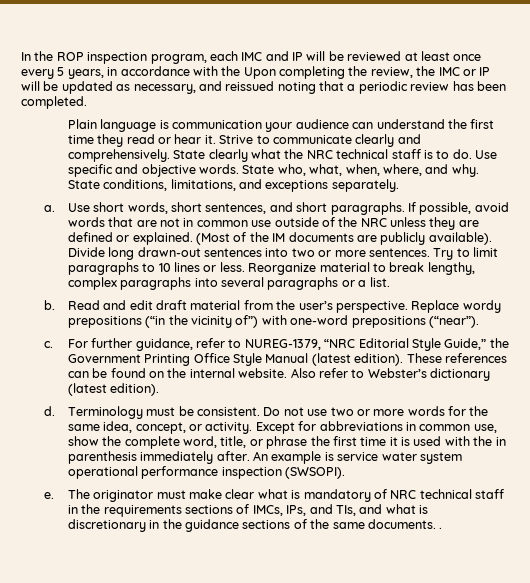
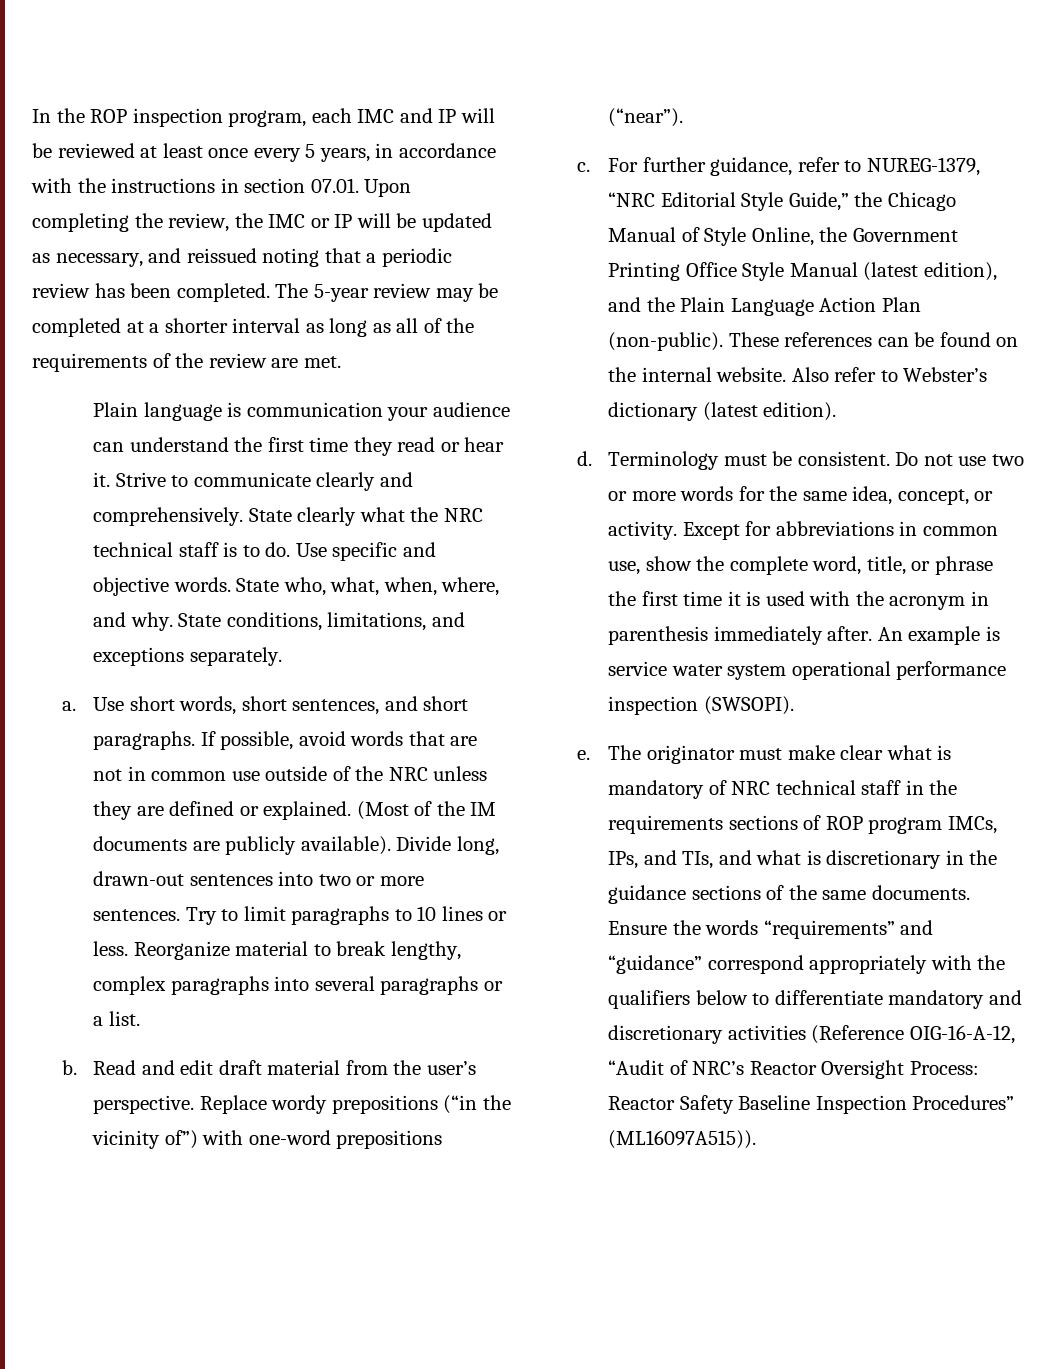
(241, 71) none -> [111,178,359,193] instructions in section 07.01.
(87, 102) none -> [275,283,499,302] [32,318,475,337] [32,353,341,372] The 5-year review may be completed at a shorter interval as long as all of the requirements of the review are met.
[108,247,135,260] long -> [456,836,499,855] long,
(509, 343) none -> [887,192,956,211] [607,227,848,246] Chicago Manual of Style Online, the
[354,353,404,366] edition). -> [923,262,997,281] [607,297,921,316] [607,332,723,351] edition), and the Plain Language Action Plan (non-public).
(493, 441) none -> [889,596,966,610] acronym
(250, 509) none -> [825,816,943,834] ROP program
[439,527,443,529] . -> [607,920,934,939] [607,955,1006,974] [607,990,1022,1009] [607,1025,1015,1044] [607,1060,979,1079] [607,1095,1015,1114] [607,1130,756,1149] Ensure the words “requirements” and “guidance” correspond appropriately with the qualifiers below to differentiate mandatory and discretionary activities (Reference OIG-16-A-12, “Audit of NRC’s Reactor Oversight Process: Reactor Safety Baseline Inspection Procedures” (ML16097A515)).

